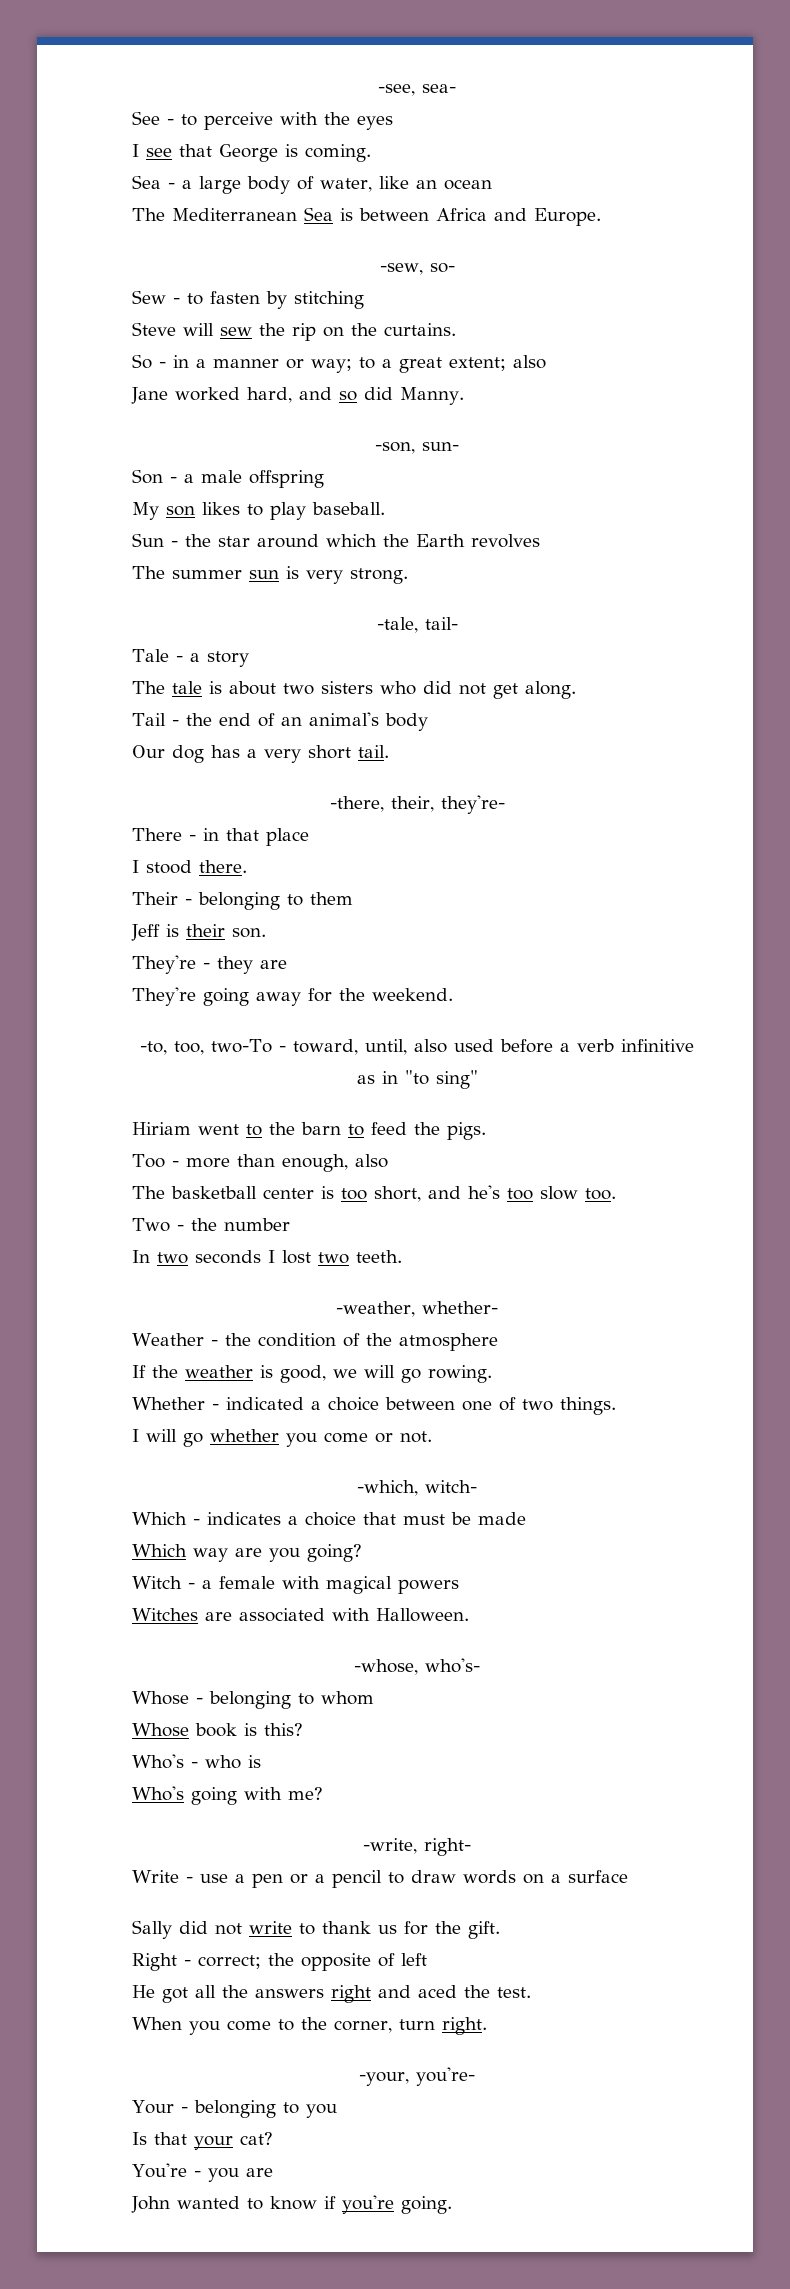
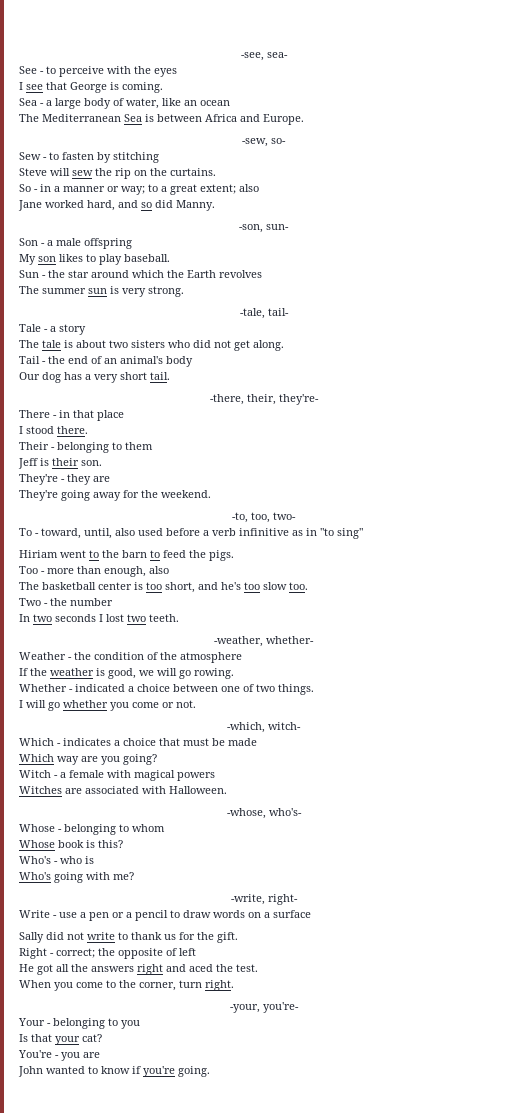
[211,1039,273,1053] two-To -> [273,512,296,520] [19,528,32,536] two- // To

